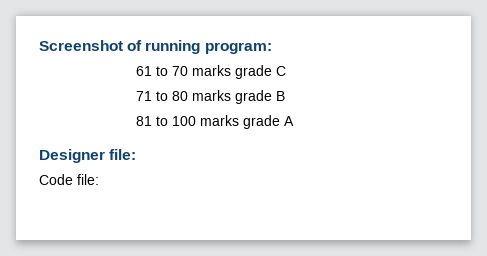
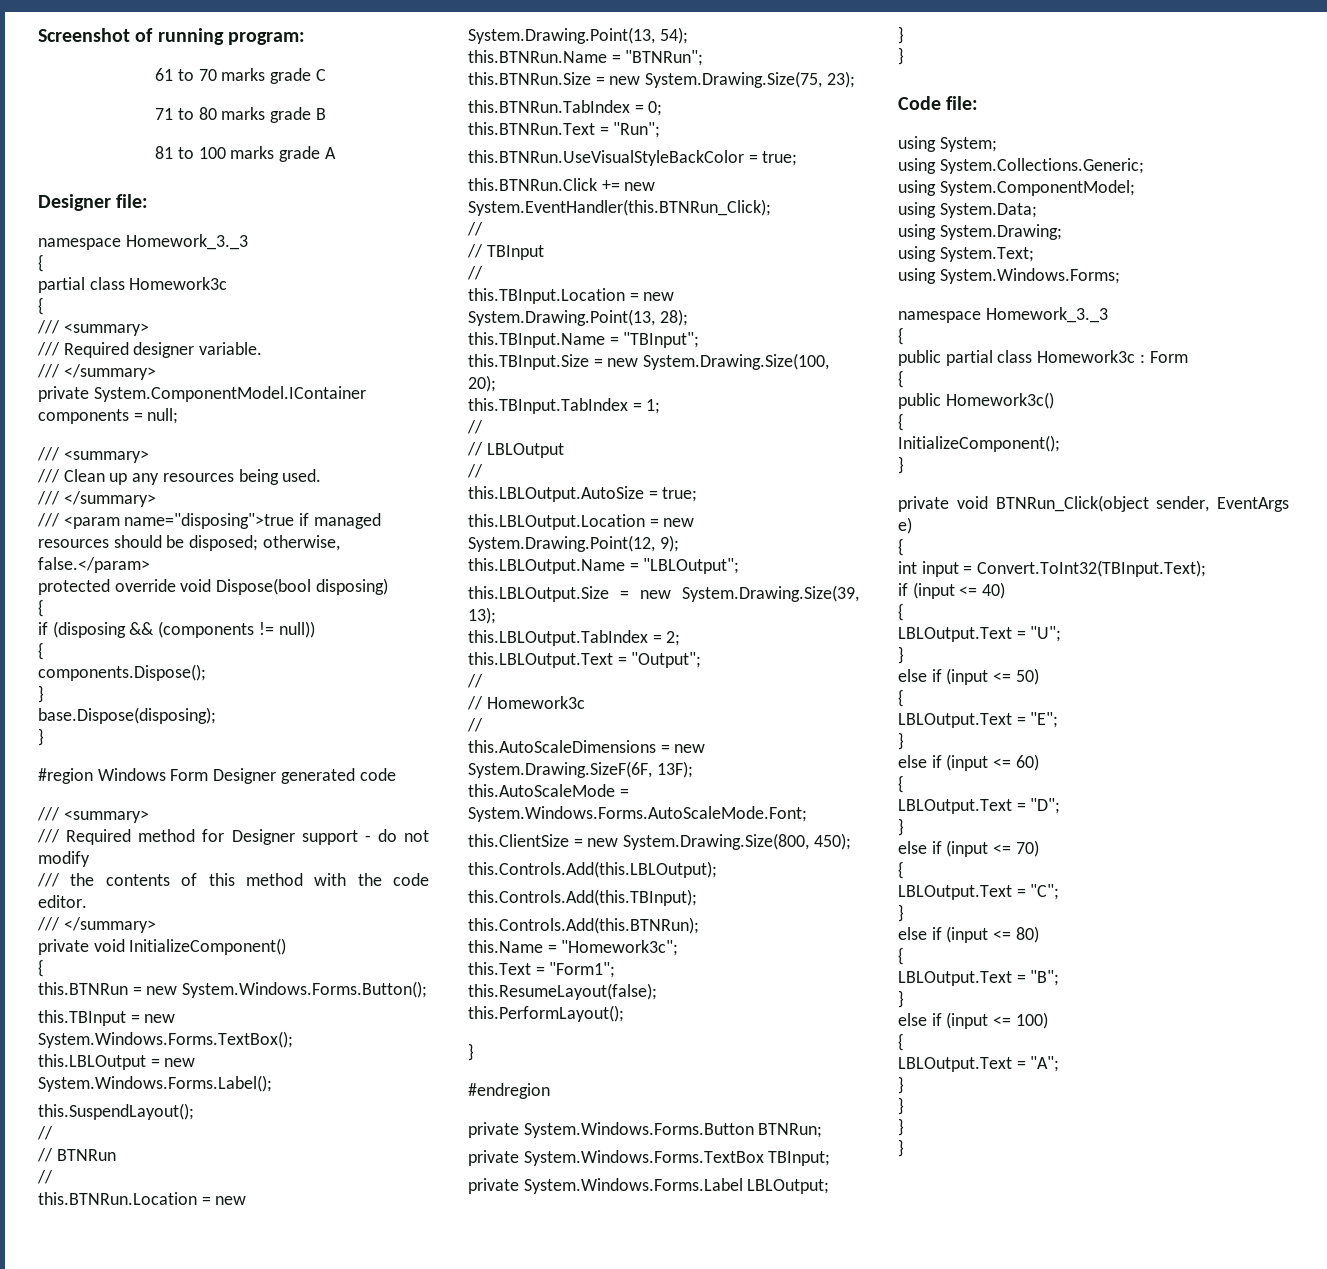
[39,174,99,185] Code file: -> [38,234,248,250] [38,254,44,272] [38,277,228,293] [38,297,44,315] [37,320,149,336] [37,342,263,358] [37,364,156,380] [38,386,366,402] [38,408,179,424] [37,447,149,463] [37,469,322,485] [37,491,156,507] [37,513,381,529] [38,535,340,551] [38,557,150,573] [38,578,388,595] [38,599,44,617] [38,621,315,638] [38,642,44,660] [38,664,206,681] [38,685,44,703] [38,707,216,724] [38,728,44,746] [38,768,396,784] [37,807,149,823] [37,829,429,845] [38,851,90,867] [37,873,429,887] [38,895,87,908] [37,917,156,933] [38,938,287,955] [38,959,44,977] [38,981,428,998] [38,1010,176,1026] [38,1031,293,1048] [38,1054,196,1070] [38,1075,272,1092] [38,1103,194,1120] [37,1126,53,1140] [37,1148,116,1162] [37,1170,53,1184] [38,1192,247,1205] [468,27,688,44] [468,50,704,66] [468,71,855,88] [468,100,663,116] [468,122,661,138] [468,150,798,166] [468,178,656,191] [468,199,771,216] [467,222,483,236] [467,244,544,260] [467,266,483,280] [468,288,675,304] [468,309,688,326] [468,332,700,348] [468,353,830,370] [468,375,496,392] [468,398,661,414] [467,420,483,434] [467,442,564,458] [467,464,483,478] [468,486,698,502] [468,514,695,530] [468,535,679,552] [468,558,740,574] [468,585,859,602] [468,607,496,624] [468,630,681,646] [468,652,702,668] [467,674,483,688] [467,696,585,710] [467,718,483,732] [468,740,706,753] [468,761,693,778] [468,784,629,797] [468,806,807,822] [468,833,851,850] [468,861,717,878] [468,889,697,906] [468,917,699,934] [468,940,679,956] [468,962,616,978] [468,983,657,1000] [468,1005,624,1022] [468,1043,474,1061] [468,1083,550,1099] [468,1122,823,1138] [468,1150,831,1166] [468,1178,830,1194] [898,26,904,44] [898,47,904,65] [898,96,979,110] [898,136,997,152] [898,158,1144,174] [898,180,1135,196] [898,202,1037,218] [898,224,1062,240] [898,246,1034,262] [898,268,1120,284] [898,307,1108,323] [898,327,904,345] [898,350,1188,366] [898,370,904,388] [898,392,1054,409] [898,413,904,431] [898,435,1060,452] [898,456,904,474] [898,495,1289,512] [898,517,912,534] [898,538,904,556] [898,560,1207,577] [898,582,1006,599] [898,603,904,621] [898,626,1062,642] [898,646,904,664] [898,668,1039,685] [898,689,904,707] [898,712,1059,728] [898,732,904,750] [898,754,1039,771] [898,775,904,793] [898,798,1061,814] [898,818,904,836] [898,840,1039,857] [898,861,904,879] [898,884,1060,900] [898,904,904,922] [898,926,1039,943] [898,947,904,965] [898,970,1060,986] [898,990,904,1008] [898,1012,1048,1029] [898,1033,904,1051] [898,1056,1060,1072] [898,1076,904,1094] [898,1097,904,1115] [898,1118,904,1136] [898,1139,904,1157] namespace Homework_3._3 // { // partial class Homework3c // { // /// <summary> // /// Required designer variable. // /// </summary> // private System.ComponentModel.IContainer components = null; // /// <summary> // /// Clean up any resources being used. // /// </summary> // /// <param name="disposing">true if managed resources should be disposed; otherwise, false.</param> // protected override void Dispose(bool disposing) // { // if (disposing && (components != null)) // { // components.Dispose(); // } // base.Dispose(disposing); // } // #region Windows Form Designer generated code // /// <summary> // /// Required method for Designer support - do not modify // /// the contents of this method with the code editor. // /// </summary> // private void InitializeComponent() // { // this.BTNRun = new System.Windows.Forms.Button(); // this.TBInput = new System.Windows.Forms.TextBox(); // this.LBLOutput = new System.Windows.Forms.Label(); // this.SuspendLayout(); // // // // BTNRun // // // this.BTNRun.Location = new System.Drawing.Point(13, 54); // this.BTNRun.Name = "BTNRun"; // this.BTNRun.Size = new System.Drawing.Size(75, 23); // this.BTNRun.TabIndex = 0; // this.BTNRun.Text = "Run"; // this.BTNRun.UseVisualStyleBackColor = true; // this.BTNRun.Click += new System.EventHandler(this.BTNRun_Click); // // // // TBInput // // // this.TBInput.Location = new System.Drawing.Point(13, 28); // this.TBInput.Name = "TBInput"; // this.TBInput.Size = new System.Drawing.Size(100, 20); // this.TBInput.TabIndex = 1; // // // // LBLOutput // // // this.LBLOutput.AutoSize = true; // this.LBLOutput.Location = new System.Drawing.Point(12, 9); // this.LBLOutput.Name = "LBLOutput"; // this.LBLOutput.Size = new System.Drawing.Size(39, 13); // this.LBLOutput.TabIndex = 2; // this.LBLOutput.Text = "Output"; // // // // Homework3c // // // this.AutoScaleDimensions = new System.Drawing.SizeF(6F, 13F); // this.AutoScaleMode = System.Windows.Forms.AutoScaleMode.Font; // this.ClientSize = new System.Drawing.Size(800, 450); // this.Controls.Add(this.LBLOutput); // this.Controls.Add(this.TBInput); // this.Controls.Add(this.BTNRun); // this.Name = "Homework3c"; // this.Text = "Form1"; // this.ResumeLayout(false); // this.PerformLayout(); // } // #endregion // private System.Windows.Forms.Button BTNRun; // private System.Windows.Forms.TextBox TBInput; // private System.Windows.Forms.Label LBLOutput; // } // } // Code file: // using System; // using System.Collections.Generic; // using System.ComponentModel; // using System.Data; // using System.Drawing; // using System.Text; // using System.Windows.Forms; // namespace Homework_3._3 // { // public partial class Homework3c : Form // { // public Homework3c() // { // InitializeComponent(); // } // private void BTNRun_Click(object sender, EventArgs e) // { // int input = Convert.ToInt32(TBInput.Text); // if (input <= 40) // { // LBLOutput.Text = "U"; // } // else if (input <= 50) // { // LBLOutput.Text = "E"; // } // else if (input <= 60) // { // LBLOutput.Text = "D"; // } // else if (input <= 70) // { // LBLOutput.Text = "C"; // } // else if (input <= 80) // { // LBLOutput.Text = "B"; // } // else if (input <= 100) // { // LBLOutput.Text = "A"; // } // } // } // }

